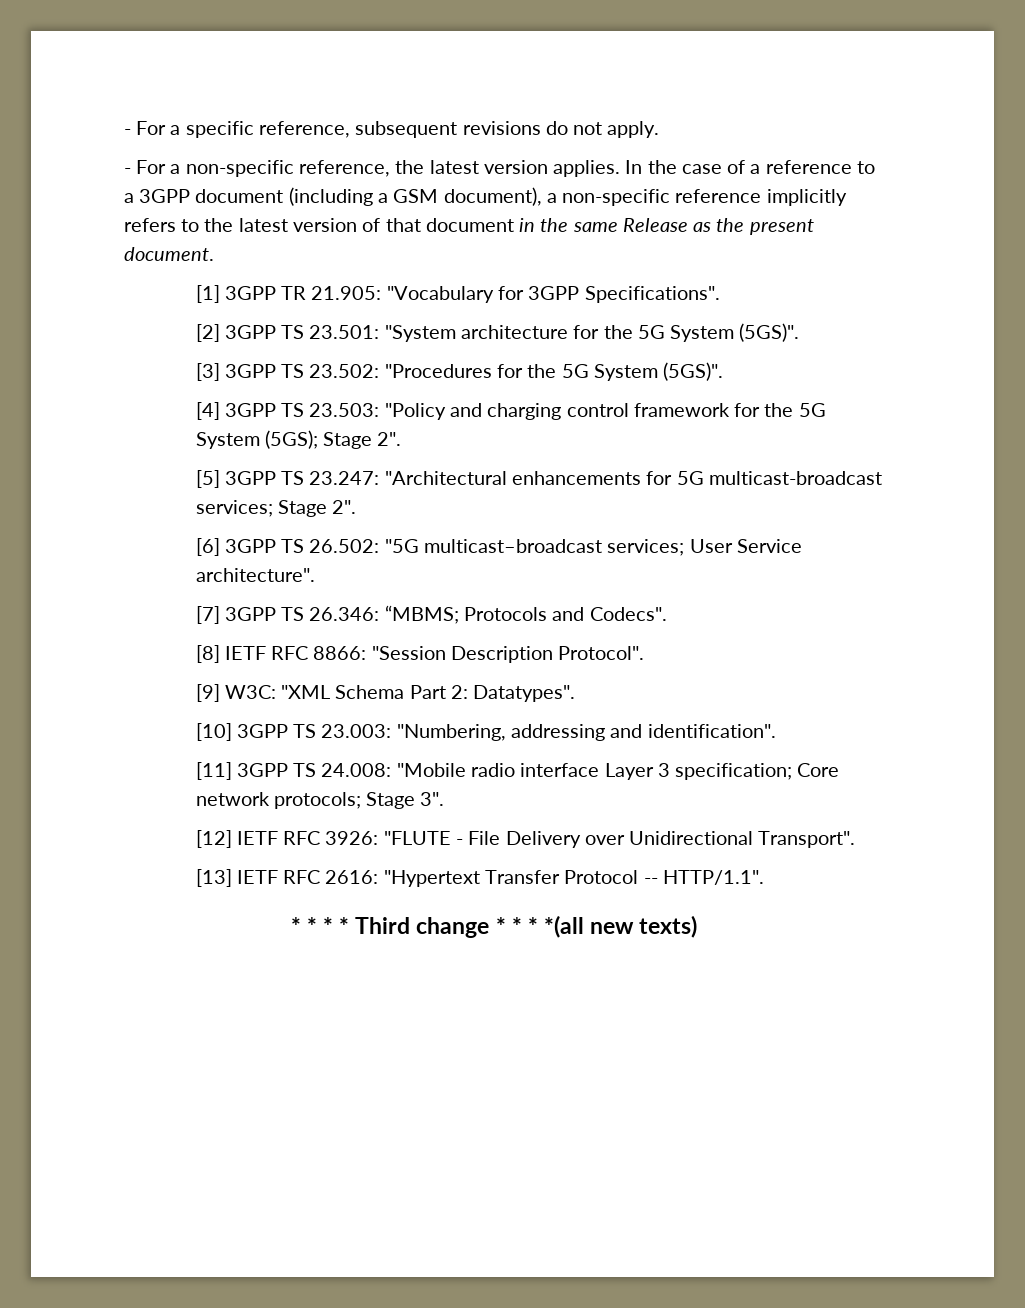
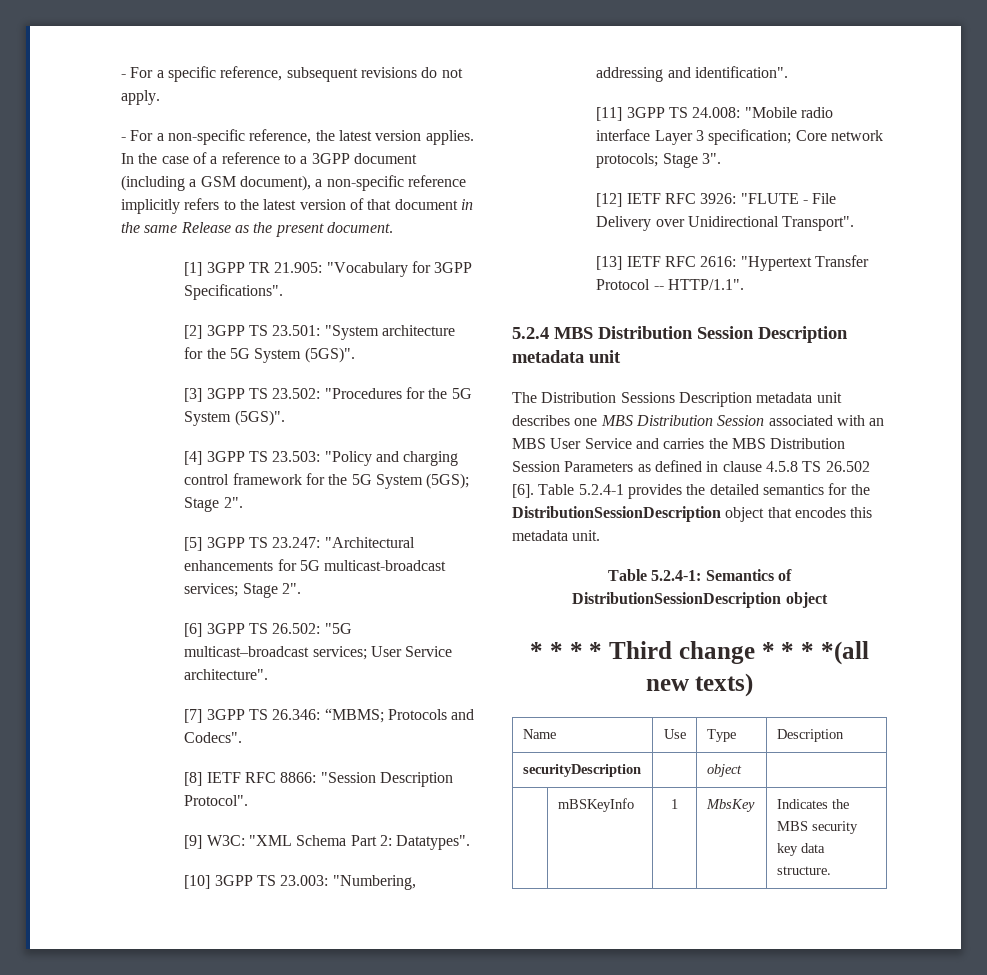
(764, 877) none -> [512,326,848,343] [512,350,621,363] [512,392,842,407] [512,415,885,426] [512,438,846,449] [512,460,870,472] [512,483,870,499] [512,506,873,522] [512,530,601,541] [608,569,792,581] [572,592,828,608] // 5.2.4 MBS Distribution Session Description metadata unit // The Distribution Sessions Description metadata unit describes one MBS Distribution Session associated with an MBS User Service and carries the MBS Distribution Session Parameters as defined in clause 4.5.8 TS 26.502 [6]. Table 5.2.4-1 provides the detailed semantics for the DistributionSessionDescription object that encodes this metadata unit. // Table 5.2.4-1: Semantics of DistributionSessionDescription object
(697, 926) none -> [522,729,556,739] [663,729,686,739] [706,729,736,742] [776,729,844,742] [522,764,641,777] [706,764,742,777] [557,798,634,812] [671,799,678,809] [705,799,755,812] [776,799,849,809] [776,821,858,834] [776,843,825,856] [776,866,831,875] // Name | Use | Type | Description // securityDescription | | object | // | mBSKeyInfo | 1 | MbsKey | Indicates the MBS security key data structure.

